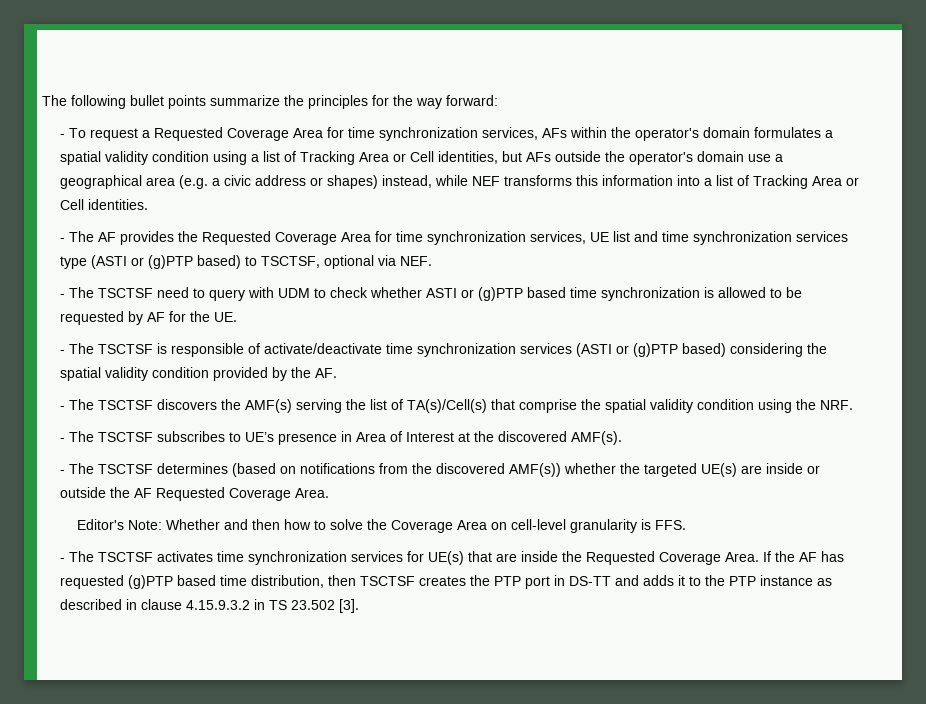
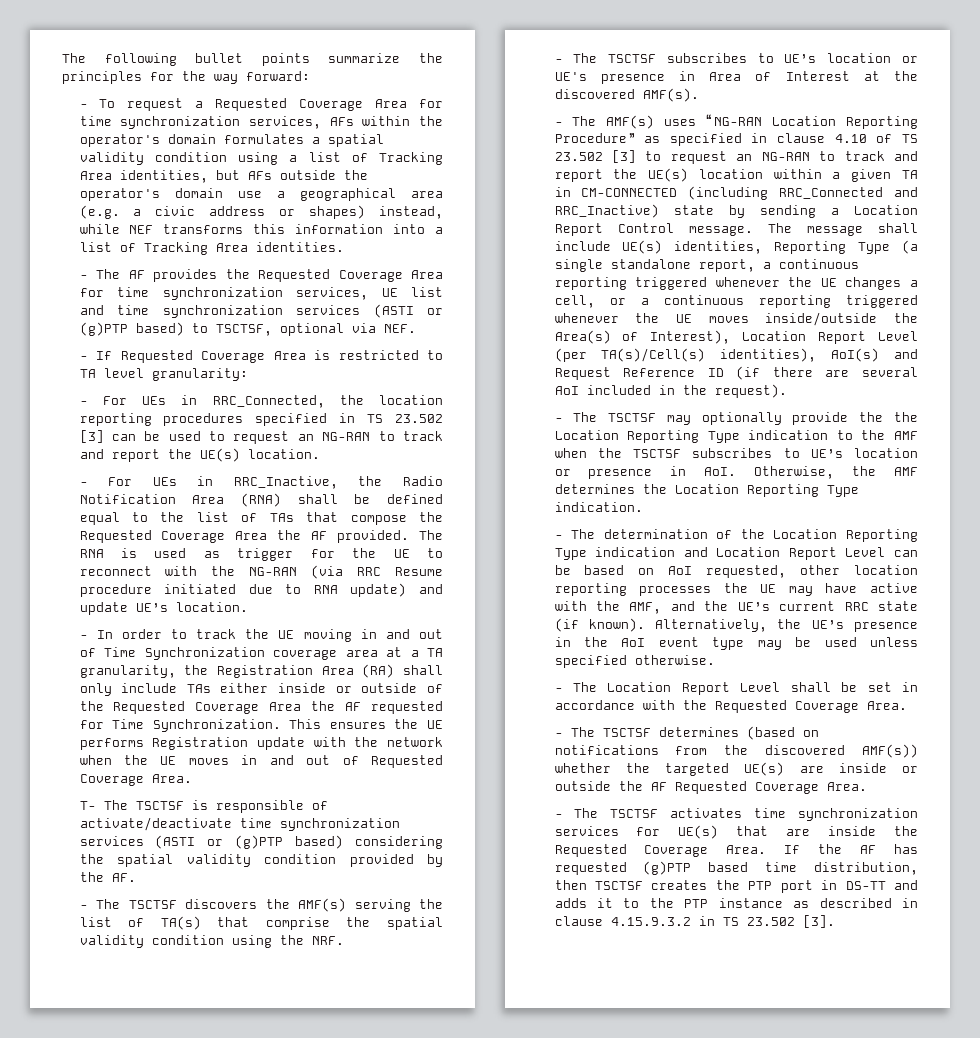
[392,151,434,162] or Cell -> (112, 175) none
[845,177,859,186] [59,199,84,210] or Cell -> (248, 247) none
[59,256,87,269] type -> (361, 310) none
[68,287,802,301] [59,311,237,325] [59,350,65,354] The TSCTSF need to query with UDM to check whether ASTI or (g)PTP based time synchronization is allowed to be requested by AF for the UE. // - -> [96,350,443,363] [79,368,248,381] [79,395,443,408] [79,413,443,426] [79,430,443,444] [79,448,320,462] [79,476,443,489] [79,493,443,507] [79,512,444,525] [79,530,443,543] [79,548,444,561] [79,565,443,579] [79,583,443,597] [79,602,248,615] [79,629,444,642] [79,647,443,660] [79,664,443,678] [79,683,443,696] [79,701,443,714] [79,719,443,732] [79,737,443,750] [79,755,444,768] [79,774,192,786] [79,801,96,810] If Requested Coverage Area is restricted to TA level granularity: // - For UEs in RRC_Connected, the location reporting procedures specified in TS 23.502 [3] can be used to request an NG-RAN to track and report the UE(s) location. // - For UEs in RRC_Inactive, the Radio Notification Area (RNA) shall be defined equal to the list of TAs that compose the Requested Coverage Area the AF provided. The RNA is used as trigger for the UE to reconnect with the NG-RAN (via RRC Resume procedure initiated due to RNA update) and update UE’s location. // - In order to track the UE moving in and out of Time Synchronization coverage area at a TA granularity, the Registration Area (RA) shall only include TAs either inside or outside of the Requested Coverage Area the AF requested for Time Synchronization. This ensures the UE performs Registration update with the network when the UE moves in and out of Requested Coverage Area. // T-
[406,399,487,413] TA(s)/Cell(s) -> [160,916,201,930] TA(s)
(274, 437) none -> [827,53,918,63] [554,72,587,81] location or UE's
(622, 438) none -> [554,114,918,129] [554,133,918,146] [554,150,918,164] [554,168,918,182] [554,186,918,200] [554,204,918,218] [554,223,918,236] [554,240,918,254] [554,259,859,272] [554,277,918,290] [554,295,918,308] [554,312,918,326] [554,330,918,344] [554,348,918,362] [554,366,918,380] [554,384,787,398] [554,412,918,425] [554,430,918,443] [554,448,918,458] [554,466,918,479] [554,484,859,497] [554,502,643,512] [554,529,918,542] [554,547,918,560] [554,565,918,578] [554,583,918,596] [554,601,918,614] [554,618,918,632] [554,637,918,650] [554,655,715,668] [554,682,918,695] [554,700,907,713] // - The AMF(s) uses “NG-RAN Location Reporting Procedure” as specified in clause 4.10 of TS 23.502 [3] to request an NG-RAN to track and report the UE(s) location within a given TA in CM-CONNECTED (including RRC_Connected and RRC_Inactive) state by sending a Location Report Control message. The message shall include UE(s) identities, Reporting Type (a single standalone report, a continuous reporting triggered whenever the UE changes a cell, or a continuous reporting triggered whenever the UE moves inside/outside the Area(s) of Interest), Location Report Level (per TA(s)/Cell(s) identities), AoI(s) and Request Reference ID (if there are several AoI included in the request). // - The TSCTSF may optionally provide the the Location Reporting Type indication to the AMF when the TSCTSF subscribes to UE’s location or presence in AoI. Otherwise, the AMF determines the Location Reporting Type indication. // - The determination of the Location Reporting Type indication and Location Report Level can be based on AoI requested, other location reporting processes the UE may have active with the AMF, and the UE’s current RRC state (if known). Alternatively, the UE’s presence in the AoI event type may be used unless specified otherwise. // - The Location Report Level shall be set in accordance with the Requested Coverage Area.
[77,519,687,533] // Editor's Note: Whether and then how to solve the Coverage Area on cell-level granularity is FFS. -> (867, 786) none

